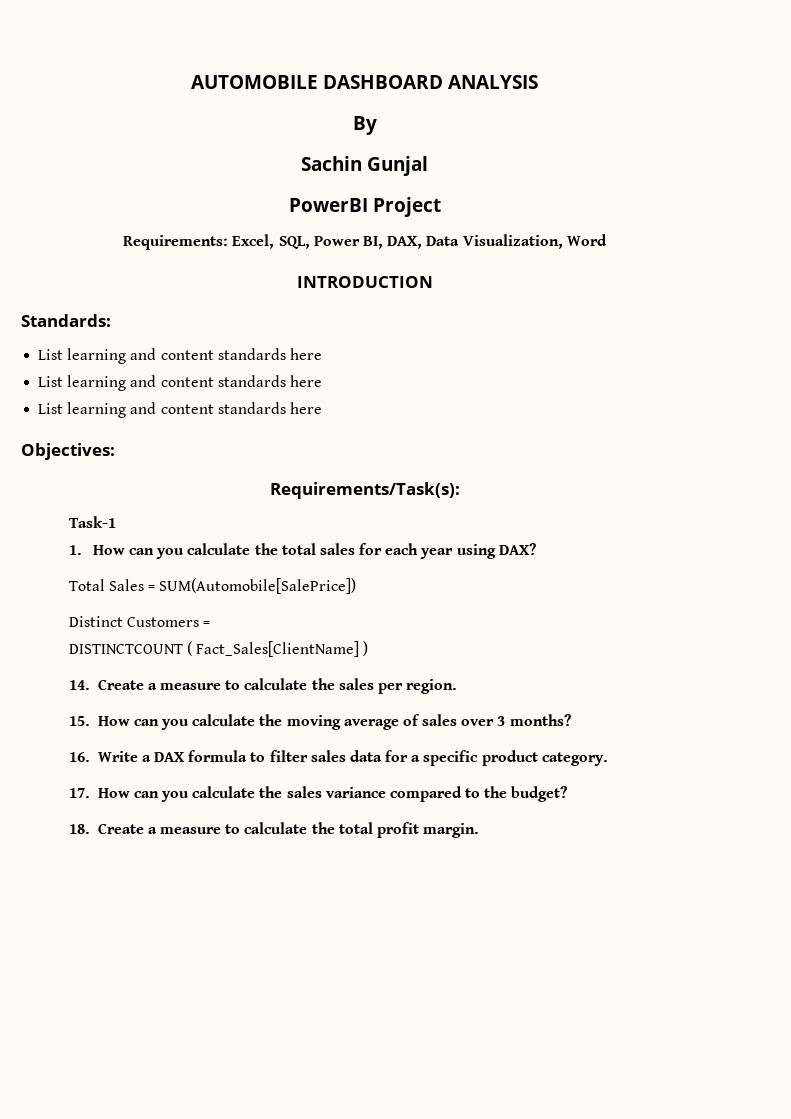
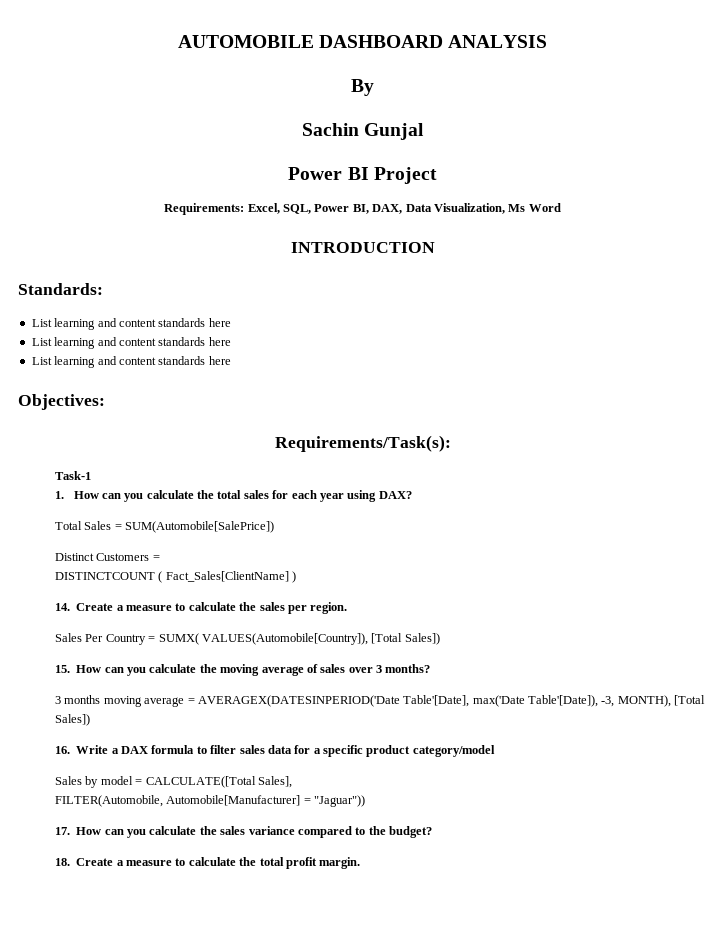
[288,198,368,212] PowerBI -> [288,167,369,180] Power BI
(563, 241) none -> [508,204,526,212] Ms
(458, 686) none -> [55,633,440,645] // Sales Per Country = SUMX( VALUES(Automobile[Country]), [Total Sales])
(571, 720) none -> [55,695,706,707] [55,714,91,726] // 3 months moving average = AVERAGEX(DATESINPERIOD('Date Table'[Date], max('Date Table'[Date]), -3, MONTH), [Total Sales])
[541,752,608,766] category. -> [412,745,495,757] [55,776,292,788] [55,795,366,807] category/model // Sales by model = CALCULATE([Total Sales], // FILTER(Automobile, Automobile[Manufacturer] = "Jaguar"))

